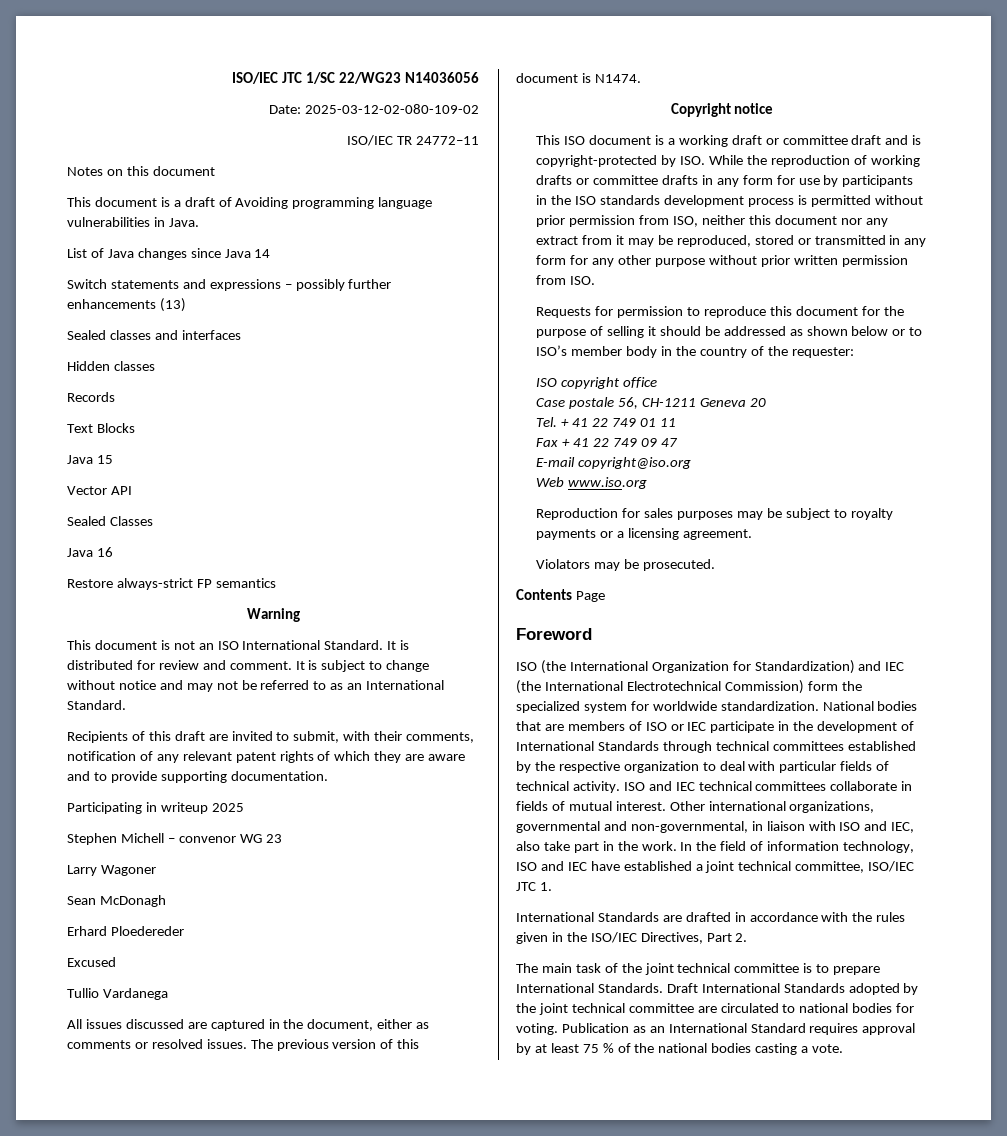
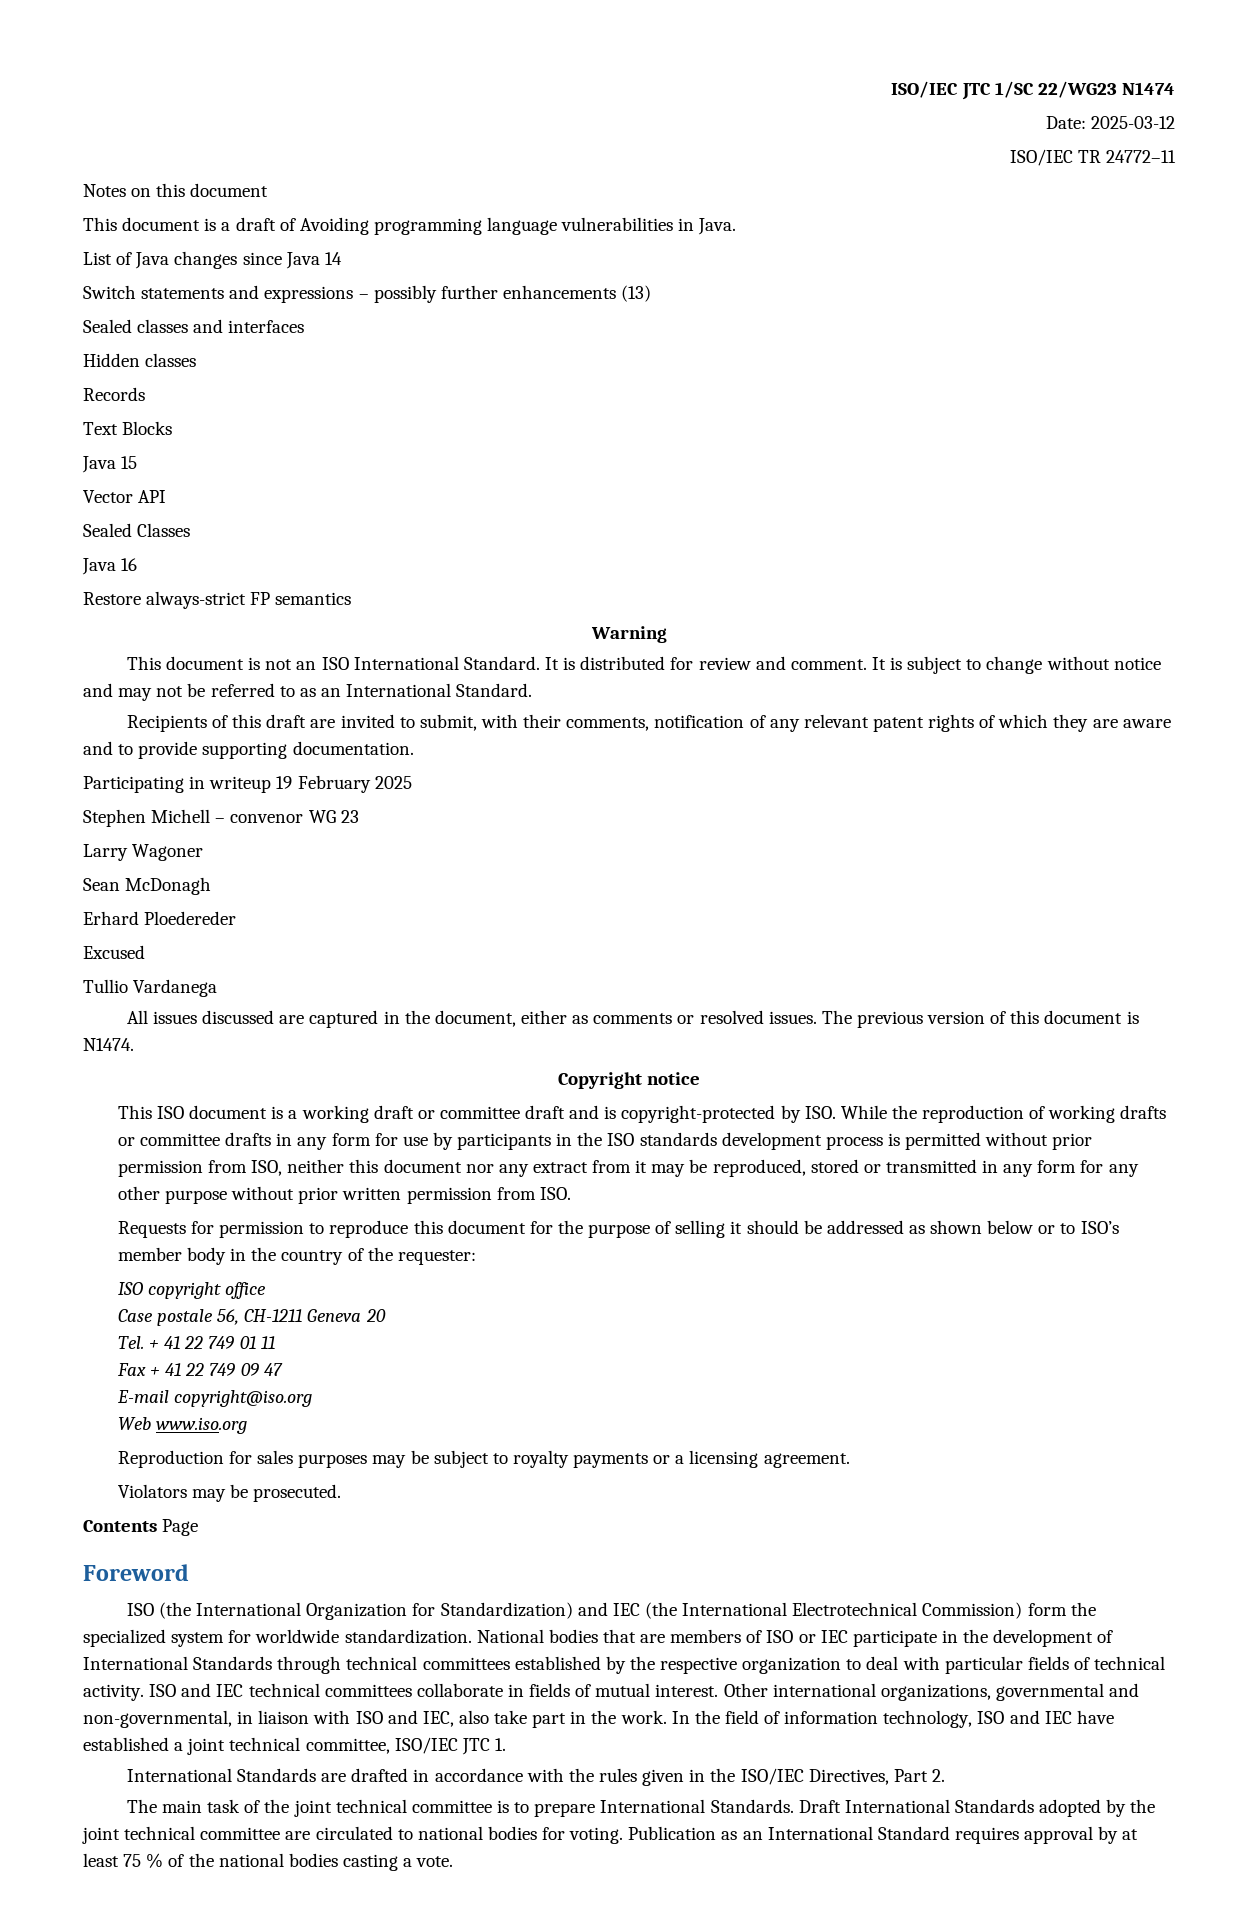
[405,72,479,83] N14036056 -> [1122,82,1175,95] N1474
[305,104,479,114] 2025-03-12-02-080-109-02 -> [1091,116,1175,129] 2025-03-12
(208, 808) none -> [276,775,371,793] 19 February

